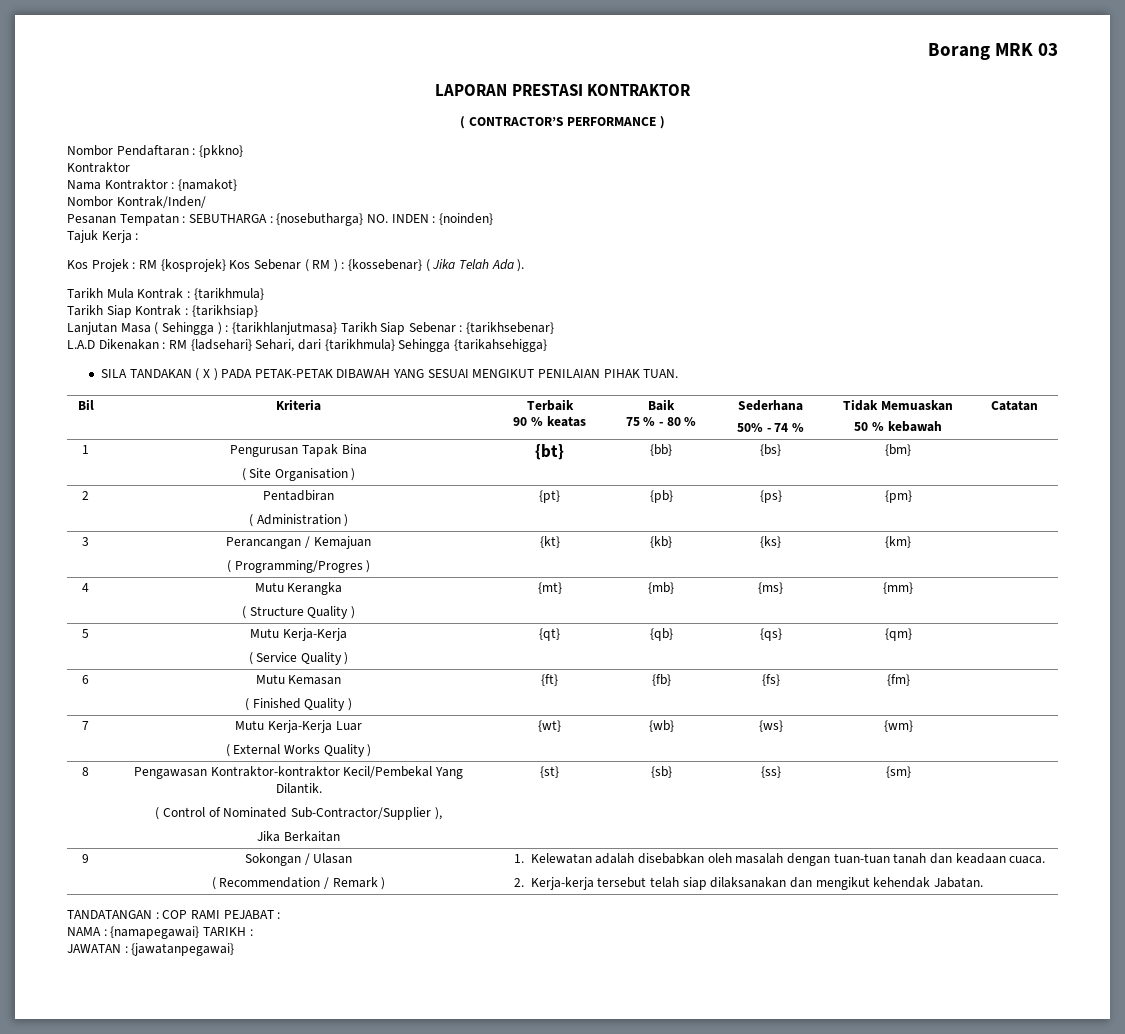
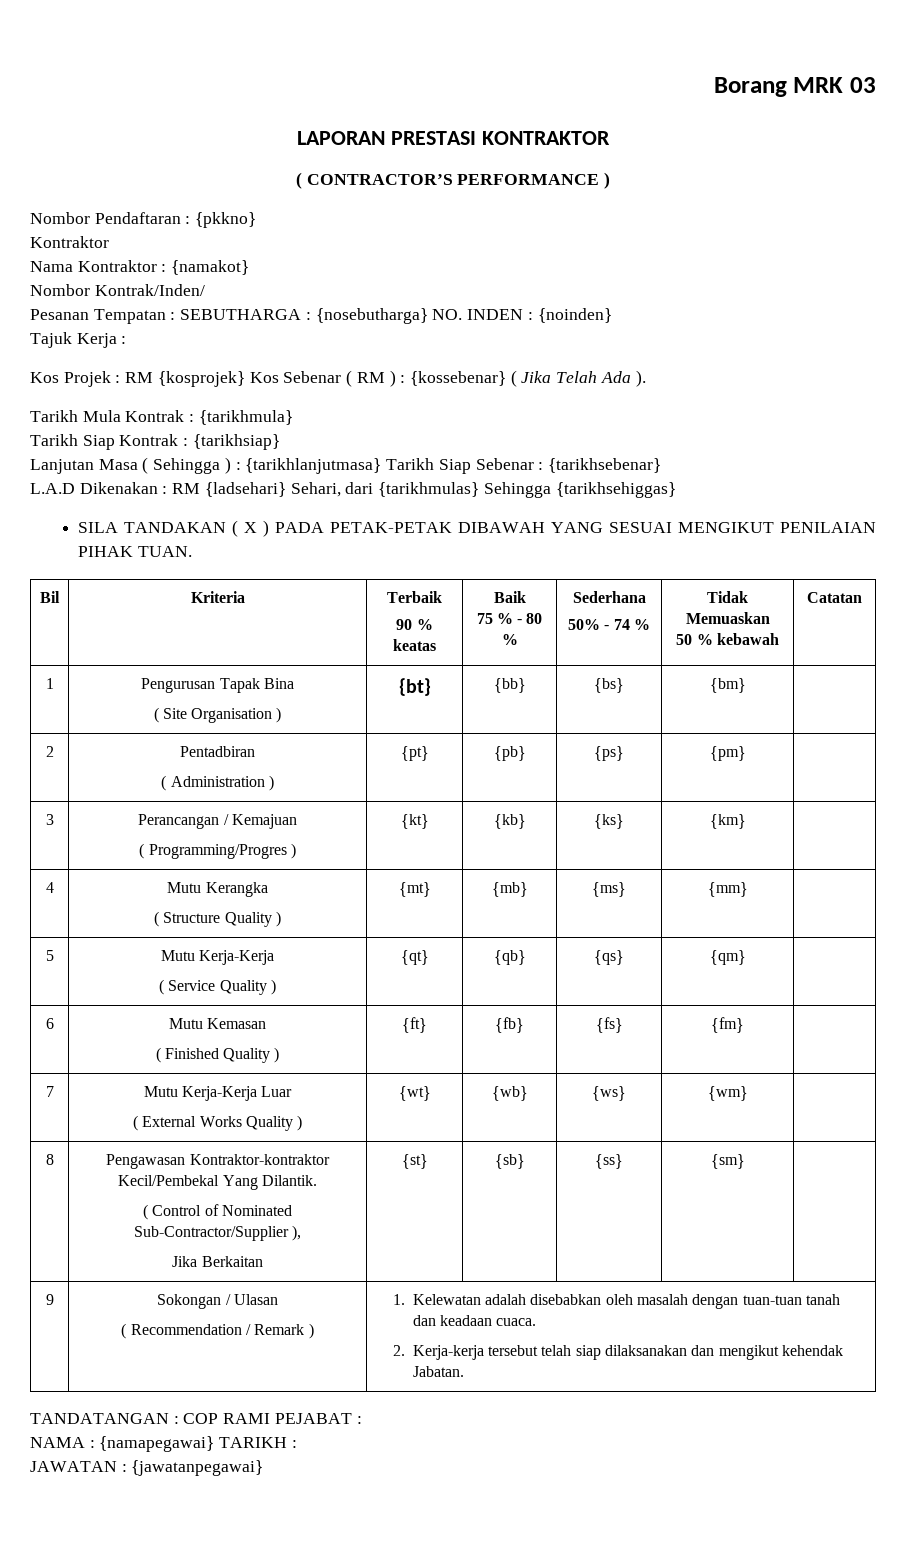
[324,339,547,352] {tarikhmula} Sehingga {tarikahsehigga} -> [378,482,676,498] {tarikhmulas} Sehingga {tarikhsehiggas}

